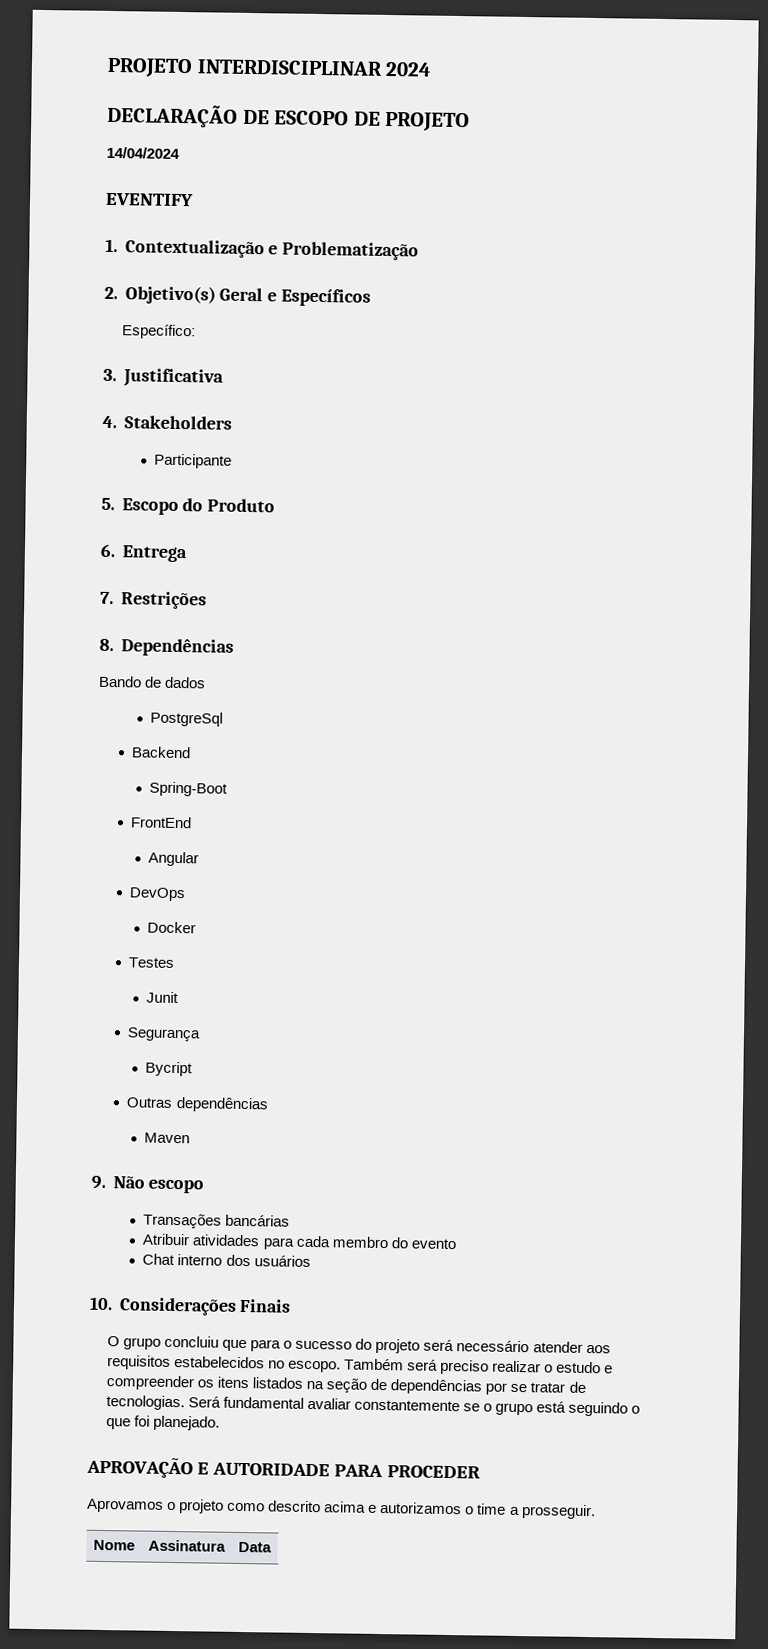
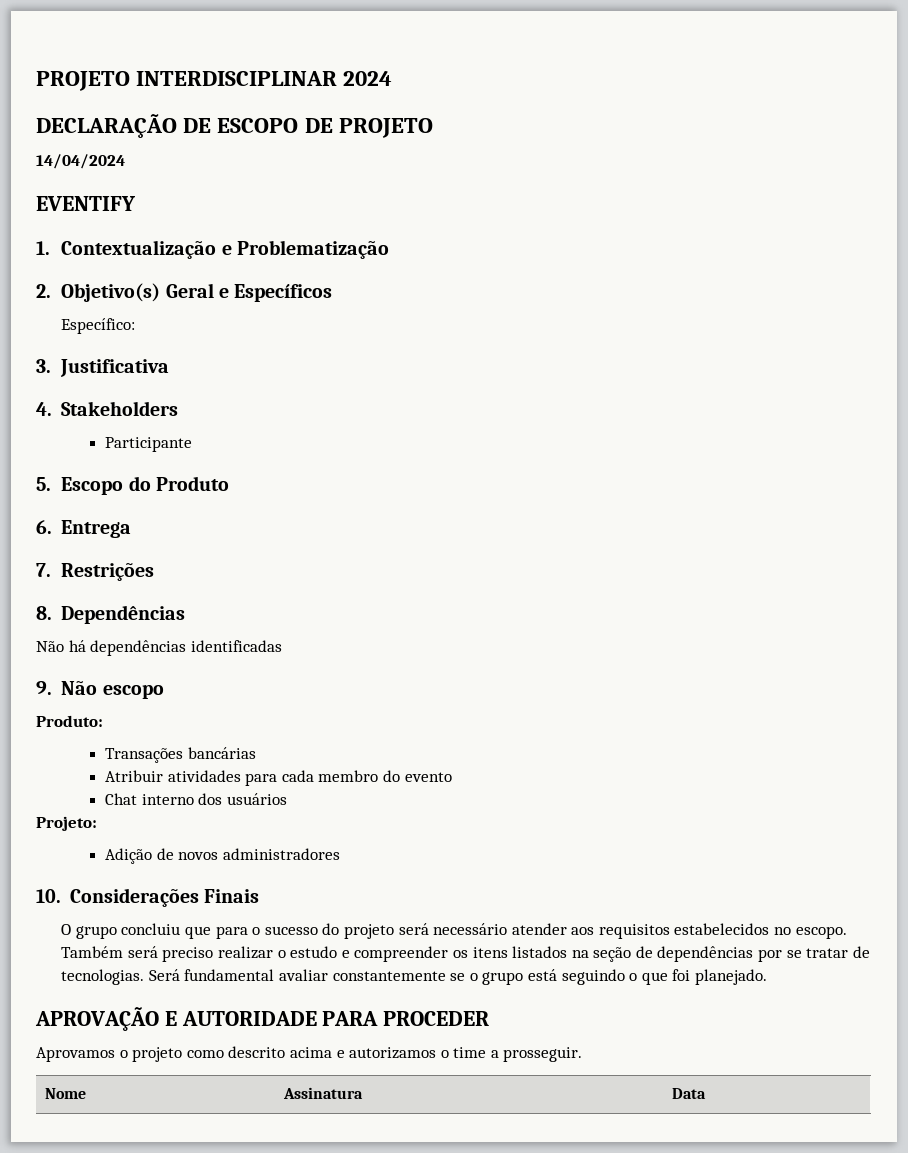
[98,675,207,689] [150,711,224,727] [131,746,192,759] [149,781,229,797] [130,816,193,829] [148,851,200,867] [129,887,187,902] [147,921,197,934] [128,957,176,968] [146,991,180,1004] [127,1027,202,1042] [145,1061,194,1077] [126,1097,269,1113] [144,1132,191,1144] Bando de dados // PostgreSql // Backend // Spring-Boot // FrontEnd // Angular // DevOps // Docker // Testes // Junit // Segurança // Bycript // Outras dependências // Maven -> [36,640,282,656] Não há dependências identificadas
(205, 1186) none -> [36,715,103,727] // Produto:
(311, 1261) none -> [36,816,97,831] [105,848,340,864] // Projeto: // Adição de novos administradores

